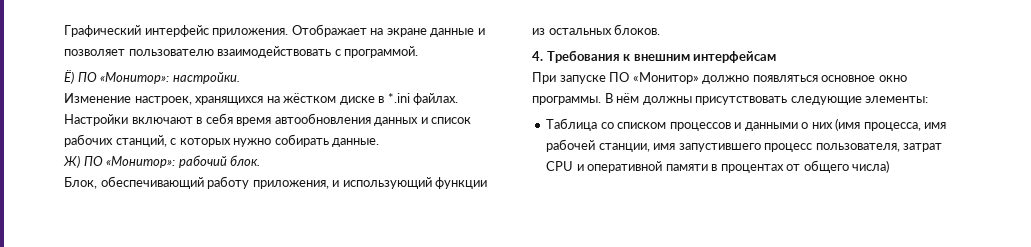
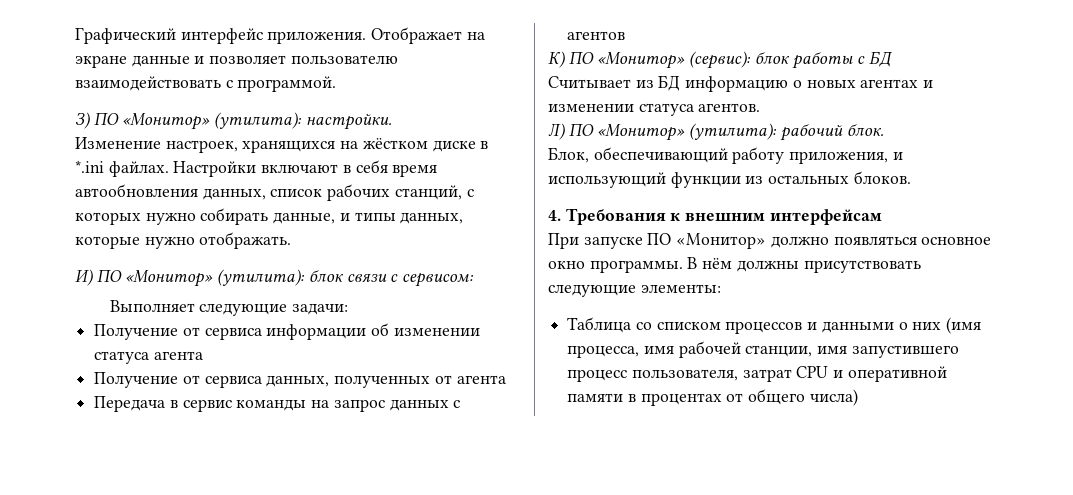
[64,70,170,84] Ё) ПО «Монитор»: -> [75,112,303,130] З) ПО «Монитор» (утилита):
[374,117,428,126] данных и -> [202,188,266,200] данных,
[332,138,380,147] [63,155,176,168] данные. // Ж) ПО «Монитор»: -> [273,212,464,224] [75,232,292,249] [75,269,475,287] [109,300,349,316] [94,323,480,340] [94,351,203,364] [94,372,506,388] [94,396,461,412] [567,31,626,40] [548,51,894,69] [548,75,934,92] [548,103,761,116] [548,123,778,141] данные, и типы данных, которые нужно отображать. // И) ПО «Монитор» (утилита): блок связи с сервисом: // Выполняет следующие задачи: // Получение от сервиса информации об изменении статуса агента // Получение от сервиса данных, полученных от агента // Передача в сервис команды на запрос данных с агентов // К) ПО «Монитор» (сервис): блок работы с БД // Считывает из БД информацию о новых агентах и изменении статуса агентов. // Л) ПО «Монитор» (утилита):

